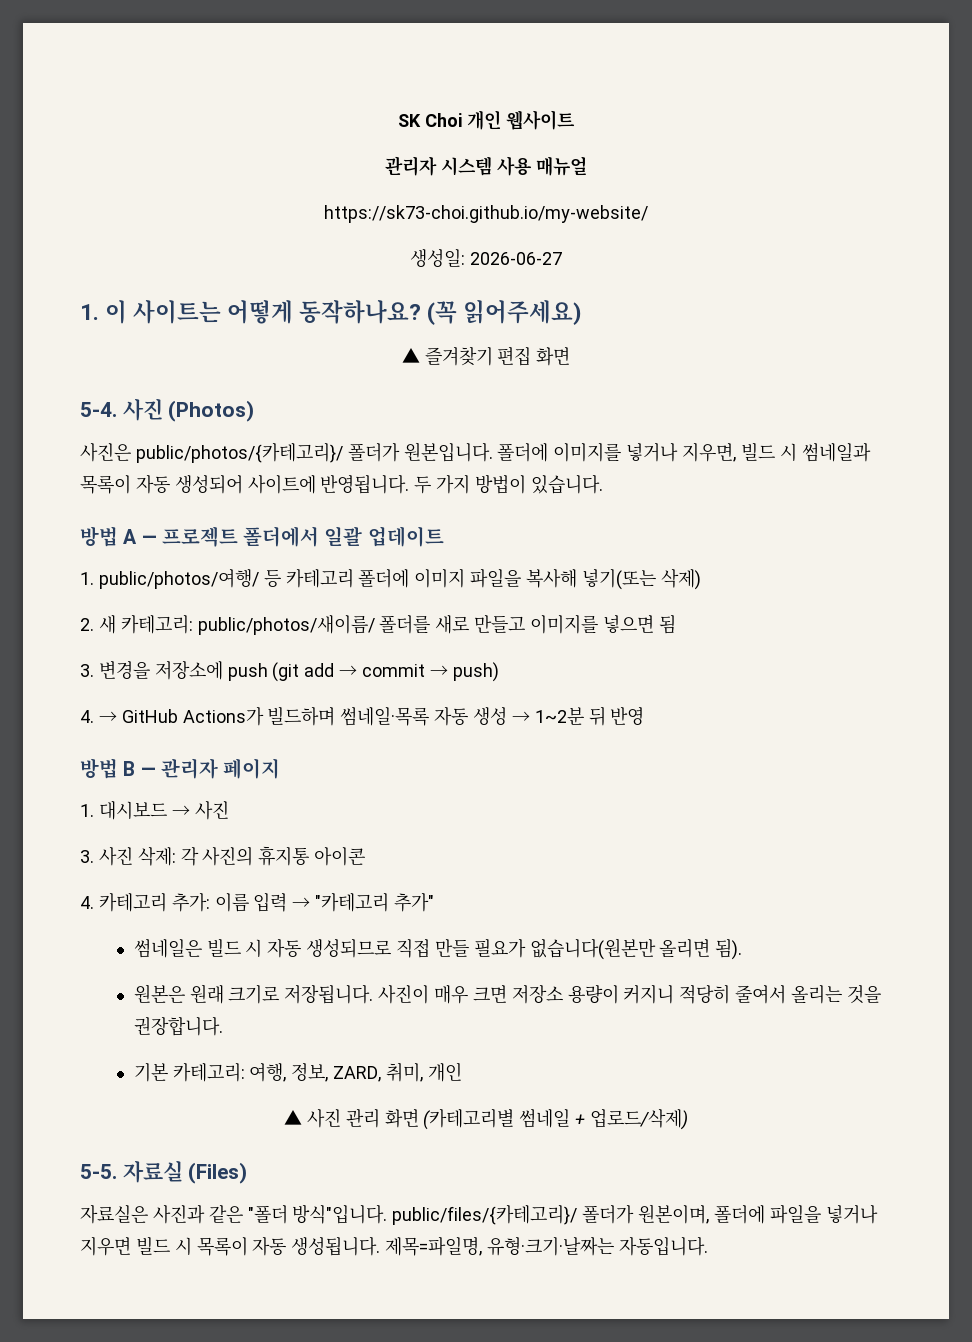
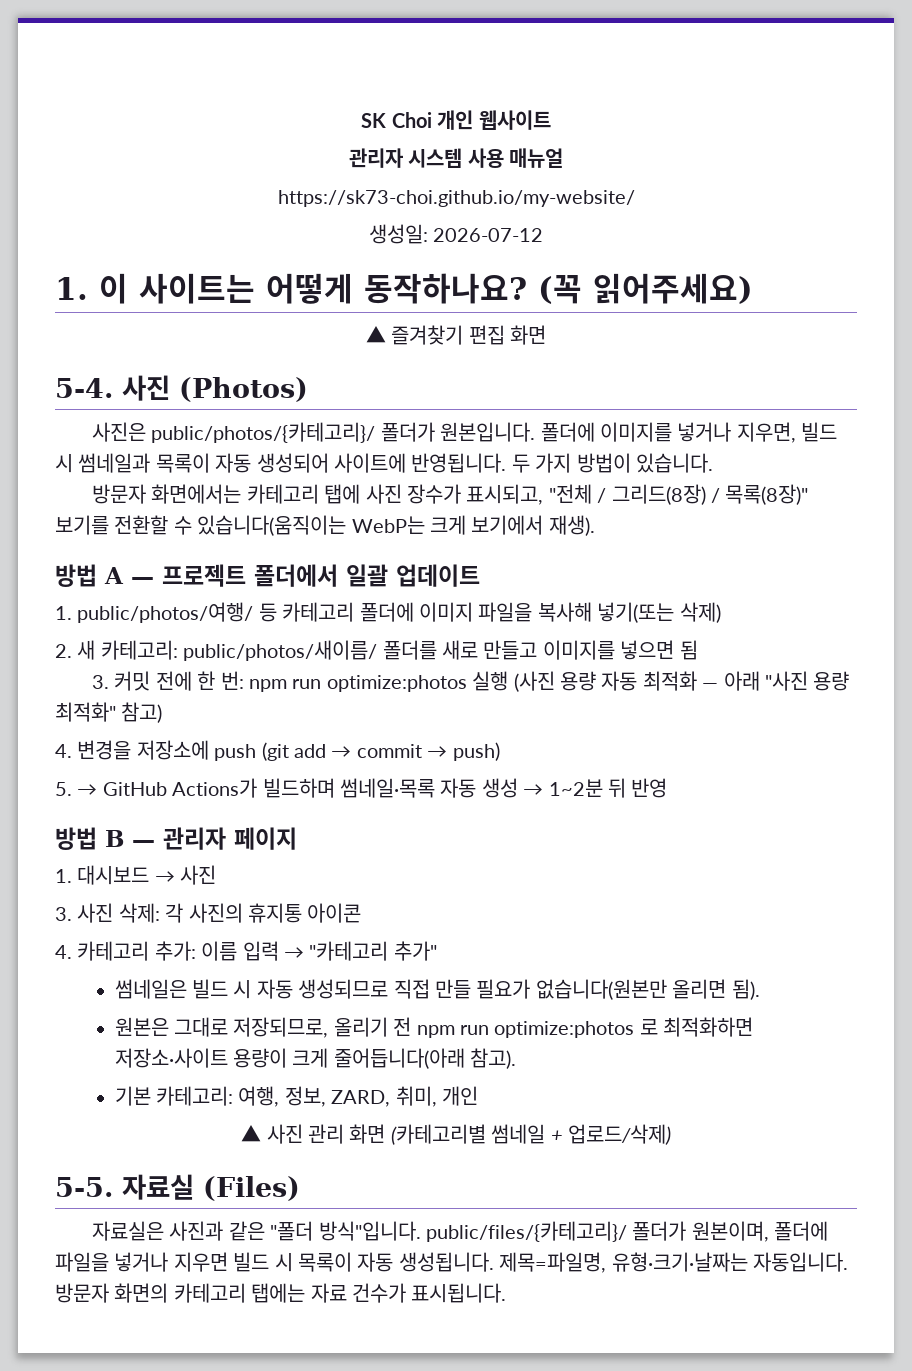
[469,252,562,265] 2026-06-27 -> [433,228,544,242] 2026-07-12
(603, 484) none -> [92,484,809,505] [55,515,595,536] // 방문자 화면에서는 카테고리 탭에 사진 장수가 표시되고, "전체 / 그리드(8장) / 목록(8장)" 보기를 전환할 수 있습니다(움직이는 WebP는 크게 보기에서 재생).
(94, 670) none -> [114,671,850,692] [55,702,163,723] [55,744,72,758] 커밋 전에 한 번: npm run optimize:photos 실행 (사진 용량 자동 최적화 — 아래 "사진 용량 최적화" 참고) // 4.
[80,710,94,723] 4. -> [55,782,72,796] 5.
[189,984,881,1004] [133,1016,223,1036] 원래 크기로 저장됩니다. 사진이 매우 크면 저장소 용량이 커지니 적당히 줄여서 올리는 것을 권장합니다. -> [173,1017,754,1038] [114,1048,517,1069] 그대로 저장되므로, 올리기 전 npm run optimize:photos 로 최적화하면 저장소·사이트 용량이 크게 줄어듭니다(아래 참고).
(708, 1246) none -> [55,1283,507,1303] 방문자 화면의 카테고리 탭에는 자료 건수가 표시됩니다.

